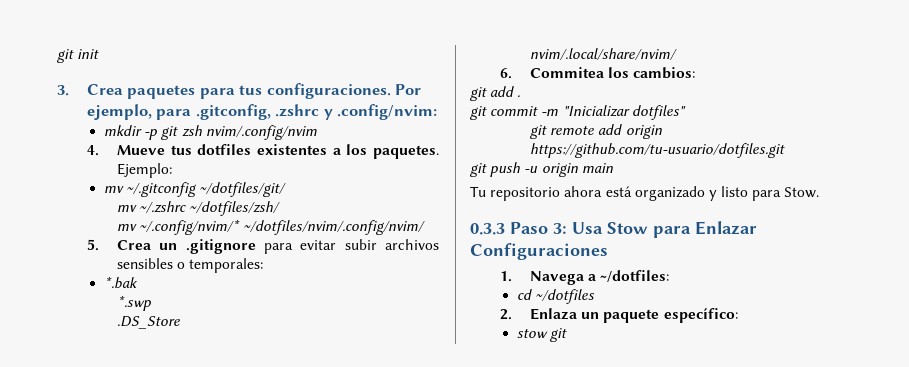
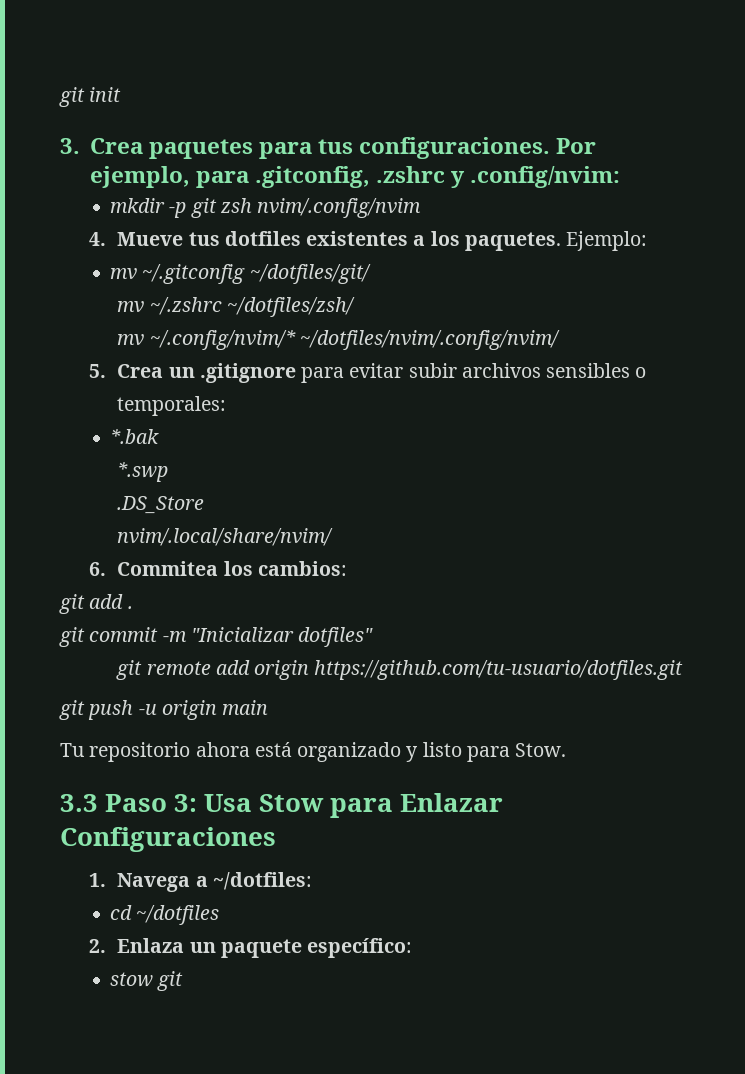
[470,223,505,235] 0.3.3 -> [60,794,98,812] 3.3

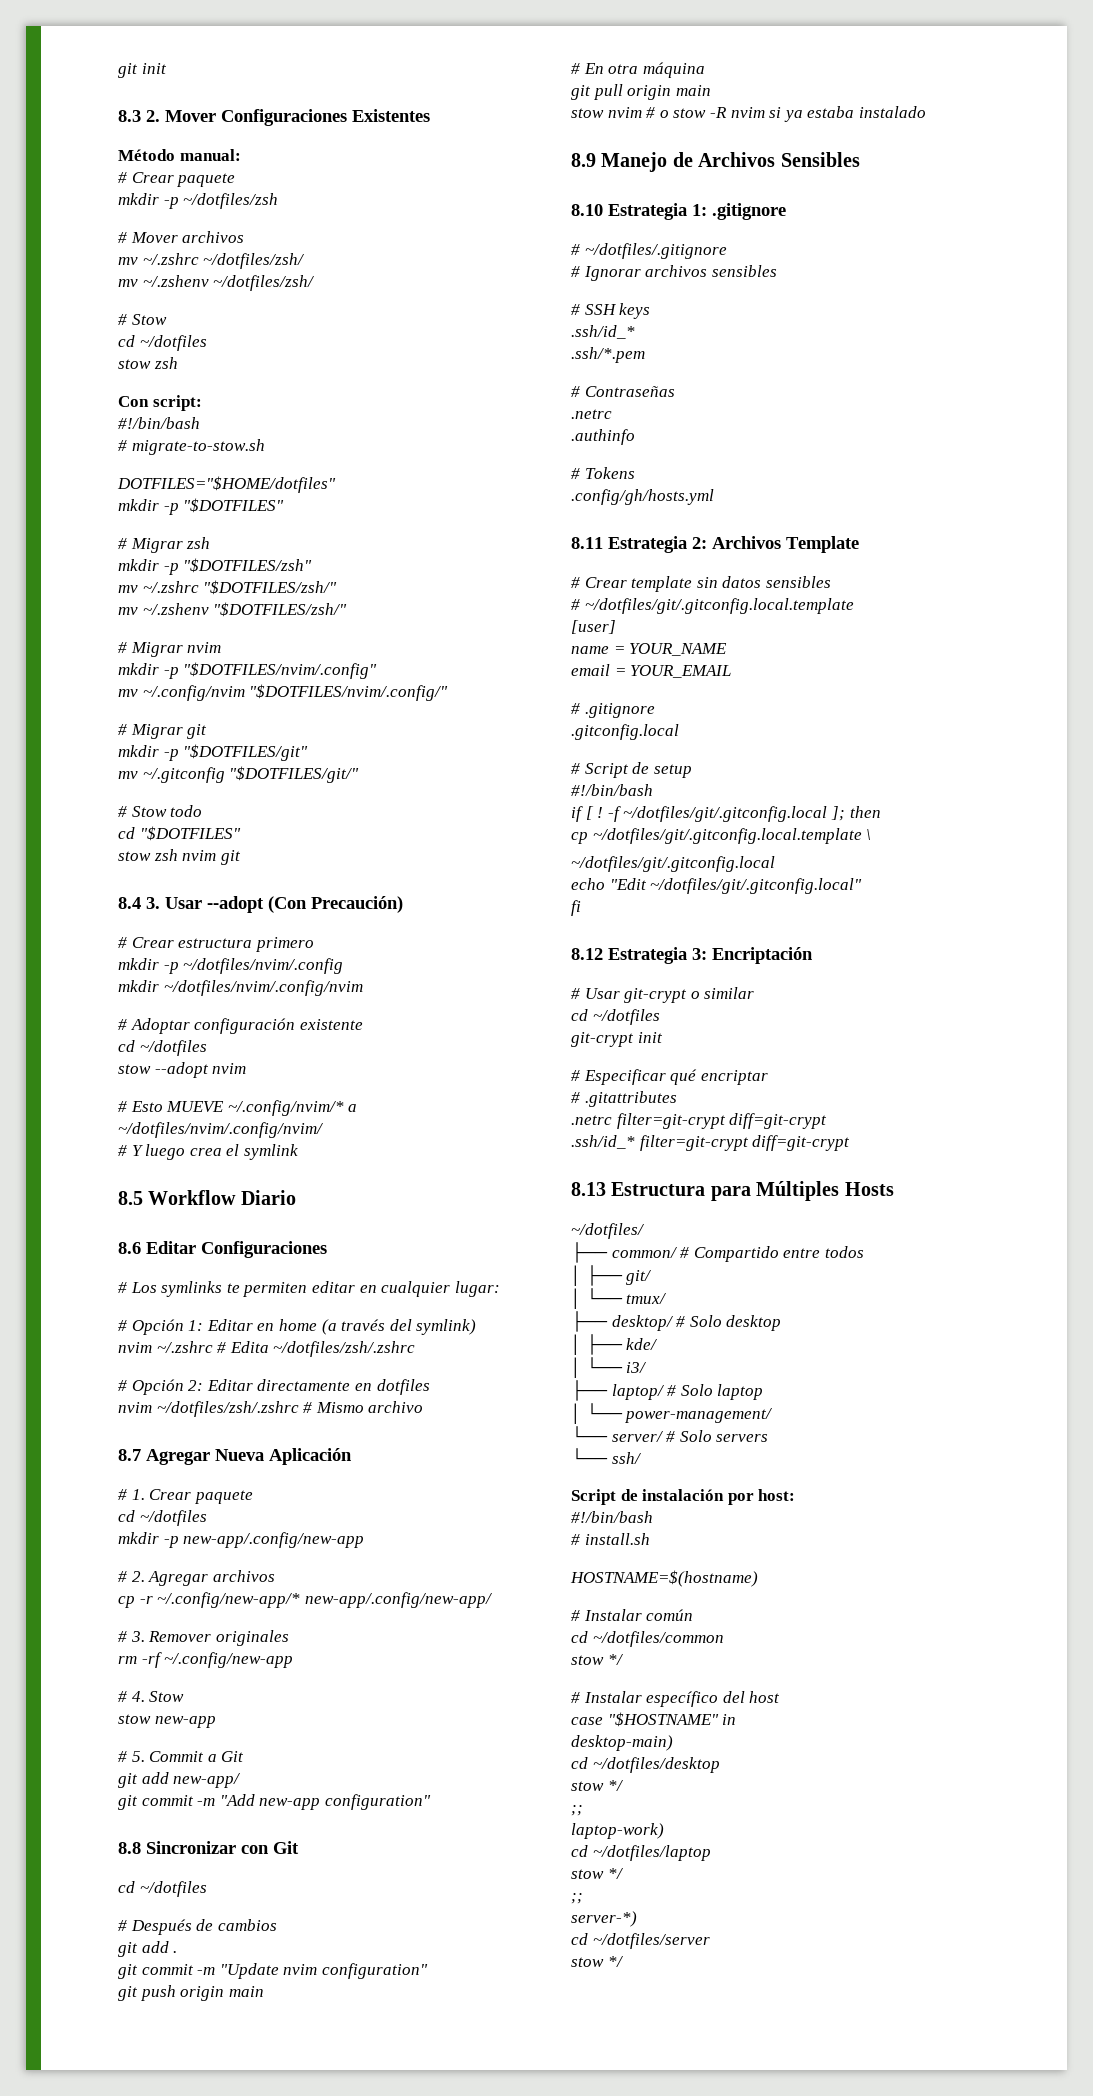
[60,137,597,159] [89,166,621,188] [110,198,422,218] [88,231,648,251] [110,264,371,284] [117,297,355,317] [117,330,560,350] [88,363,647,383] [117,396,227,416] [110,429,160,444] [117,462,169,482] [117,496,205,514] [117,528,334,546] [88,561,347,576] 3. Crea paquetes para tus configuraciones. Por ejemplo, para .gitconfig, .zshrc y .config/nvim: // mkdir -p git zsh nvim/.config/nvim // 4. Mueve tus dotfiles existentes a los paquetes. Ejemplo: // mv ~/.gitconfig ~/dotfiles/git/ // mv ~/.zshrc ~/dotfiles/zsh/ // mv ~/.config/nvim/* ~/dotfiles/nvim/.config/nvim/ // 5. Crea un .gitignore para evitar subir archivos sensibles o temporales: // *.bak // *.swp // .DS_Store // nvim/.local/share/nvim/ // 6. Commitea los cambios: -> [118,109,430,126] [118,149,241,161] [118,172,236,187] [118,193,279,209] [118,231,245,243] [118,253,306,269] [118,275,316,291] [118,314,167,325] [118,335,207,351] [118,357,178,369] [118,395,202,411] [118,417,200,429] [118,439,265,455] [117,476,336,493] [118,498,285,515] [118,537,211,553] [118,558,313,575] [118,580,338,595] [118,602,348,617] [118,642,222,657] [118,662,378,679] [118,684,449,701] [118,724,208,739] [118,744,309,761] [118,766,360,783] [118,805,203,817] [118,826,241,841] [118,849,241,865] [118,896,403,913] [118,937,314,952] [118,958,344,974] [118,980,363,996] [118,1018,363,1034] [118,1040,207,1056] [118,1062,247,1078] [118,1100,358,1116] [118,1122,324,1138] [118,1144,298,1160] [118,1190,296,1205] [118,1241,327,1258] [118,1281,500,1297] [118,1319,477,1335] [118,1341,416,1357] [118,1379,430,1395] [118,1401,424,1417] [118,1448,352,1465] [118,1489,253,1504] [118,1510,207,1526] [118,1532,365,1548] [118,1570,275,1586] [118,1592,493,1608] [118,1630,289,1646] [118,1652,294,1668] [118,1691,185,1702] [118,1714,216,1728] [118,1751,245,1762] [118,1772,242,1788] [118,1794,431,1810] [118,1841,299,1854] [118,1881,207,1897] [118,1919,277,1935] 8.3 2. Mover Configuraciones Existentes // Método manual: // # Crear paquete // mkdir -p ~/dotfiles/zsh // # Mover archivos // mv ~/.zshrc ~/dotfiles/zsh/ // mv ~/.zshenv ~/dotfiles/zsh/ // # Stow // cd ~/dotfiles // stow zsh // Con script: // #!/bin/bash // # migrate-to-stow.sh // DOTFILES="$HOME/dotfiles" // mkdir -p "$DOTFILES" // # Migrar zsh // mkdir -p "$DOTFILES/zsh" // mv ~/.zshrc "$DOTFILES/zsh/" // mv ~/.zshenv "$DOTFILES/zsh/" // # Migrar nvim // mkdir -p "$DOTFILES/nvim/.config" // mv ~/.config/nvim "$DOTFILES/nvim/.config/" // # Migrar git // mkdir -p "$DOTFILES/git" // mv ~/.gitconfig "$DOTFILES/git/" // # Stow todo // cd "$DOTFILES" // stow zsh nvim git // 8.4 3. Usar --adopt (Con Precaución) // # Crear estructura primero // mkdir -p ~/dotfiles/nvim/.config // mkdir ~/dotfiles/nvim/.config/nvim // # Adoptar configuración existente // cd ~/dotfiles // stow --adopt nvim // # Esto MUEVE ~/.config/nvim/* a ~/dotfiles/nvim/.config/nvim/ // # Y luego crea el symlink // 8.5 Workflow Diario // 8.6 Editar Configuraciones // # Los symlinks te permiten editar en cualquier lugar: // # Opción 1: Editar en home (a través del symlink) // nvim ~/.zshrc # Edita ~/dotfiles/zsh/.zshrc // # Opción 2: Editar directamente en dotfiles // nvim ~/dotfiles/zsh/.zshrc # Mismo archivo // 8.7 Agregar Nueva Aplicación // # 1. Crear paquete // cd ~/dotfiles // mkdir -p new-app/.config/new-app // # 2. Agregar archivos // cp -r ~/.config/new-app/* new-app/.config/new-app/ // # 3. Remover originales // rm -rf ~/.config/new-app // # 4. Stow // stow new-app // # 5. Commit a Git // git add new-app/ // git commit -m "Add new-app configuration" // 8.8 Sincronizar con Git // cd ~/dotfiles // # Después de cambios
[190,627,374,647] [116,660,684,680] "Inicializar dotfiles" // git remote add origin https://github.com/tu-usuario/dotfiles.git -> [219,1963,428,1979] "Update nvim configuration"
[138,700,269,720] [60,742,567,762] [60,793,504,818] [60,827,276,852] [88,872,312,892] [110,905,220,925] [88,938,413,958] [110,971,184,991] -u origin main // Tu repositorio ahora está organizado y listo para Stow. // 3.3 Paso 3: Usa Stow para Enlazar Configuraciones // 1. Navega a ~/dotfiles: // cd ~/dotfiles // 2. Enlaza un paquete específico: // stow git -> [180,1986,264,2001] [571,62,705,78] [571,84,711,100] [571,106,926,122] [571,152,860,172] [571,203,786,220] [571,243,727,259] [571,265,777,281] [571,303,651,319] [571,325,635,339] [571,347,645,363] [571,386,675,397] [571,409,612,419] [571,429,635,445] [571,467,635,479] [571,489,714,505] [571,536,859,553] [571,576,831,592] [571,598,854,614] [571,620,616,634] [571,643,728,656] [571,664,732,678] [571,703,655,718] [571,724,679,740] [571,762,692,778] [571,784,653,796] [571,806,881,822] [571,828,872,844] [571,856,775,872] [571,878,863,894] [571,900,581,916] [571,947,813,964] [571,987,755,1003] [571,1009,660,1025] [571,1032,663,1047] [571,1069,768,1085] [571,1091,677,1107] [571,1113,828,1129] [571,1135,851,1151] [571,1181,894,1201] [571,1223,645,1239] [571,1242,864,1263] [571,1265,653,1286] [571,1288,668,1309] [571,1311,782,1332] [571,1334,659,1355] [571,1357,648,1378] [571,1380,764,1401] [571,1403,774,1424] [571,1426,769,1442] [571,1448,642,1464] [571,1489,796,1505] [571,1511,653,1523] [571,1533,650,1545] [570,1570,758,1587] [571,1609,694,1621] [571,1631,724,1647] [571,1654,624,1665] [571,1691,781,1707] [571,1712,737,1727] [571,1735,673,1751] [571,1757,720,1773] [571,1780,624,1791] [571,1805,583,1816] [571,1823,664,1839] [571,1845,711,1861] [571,1868,624,1879] [571,1893,583,1904] [571,1911,637,1927] [571,1933,710,1949] [571,1956,624,1967] origin main // # En otra máquina // git pull origin main // stow nvim # o stow -R nvim si ya estaba instalado // 8.9 Manejo de Archivos Sensibles // 8.10 Estrategia 1: .gitignore // # ~/dotfiles/.gitignore // # Ignorar archivos sensibles // # SSH keys // .ssh/id_* // .ssh/*.pem // # Contraseñas // .netrc // .authinfo // # Tokens // .config/gh/hosts.yml // 8.11 Estrategia 2: Archivos Template // # Crear template sin datos sensibles // # ~/dotfiles/git/.gitconfig.local.template // [user] // name = YOUR_NAME // email = YOUR_EMAIL // # .gitignore // .gitconfig.local // # Script de setup // #!/bin/bash // if [ ! -f ~/dotfiles/git/.gitconfig.local ]; then // cp ~/dotfiles/git/.gitconfig.local.template \ // ~/dotfiles/git/.gitconfig.local // echo "Edit ~/dotfiles/git/.gitconfig.local" // fi // 8.12 Estrategia 3: Encriptación // # Usar git-crypt o similar // cd ~/dotfiles // git-crypt init // # Especificar qué encriptar // # .gitattributes // .netrc filter=git-crypt diff=git-crypt // .ssh/id_* filter=git-crypt diff=git-crypt // 8.13 Estructura para Múltiples Hosts // ~/dotfiles/ // ├── common/ # Compartido entre todos // │ ├── git/ // │ └── tmux/ // ├── desktop/ # Solo desktop // │ ├── kde/ // │ └── i3/ // ├── laptop/ # Solo laptop // │ └── power-management/ // └── server/ # Solo servers // └── ssh/ // Script de instalación por host: // #!/bin/bash // # install.sh // HOSTNAME=$(hostname) // # Instalar común // cd ~/dotfiles/common // stow */ // # Instalar específico del host // case "$HOSTNAME" in // desktop-main) // cd ~/dotfiles/desktop // stow */ // ;; // laptop-work) // cd ~/dotfiles/laptop // stow */ // ;; // server-*) // cd ~/dotfiles/server // stow */

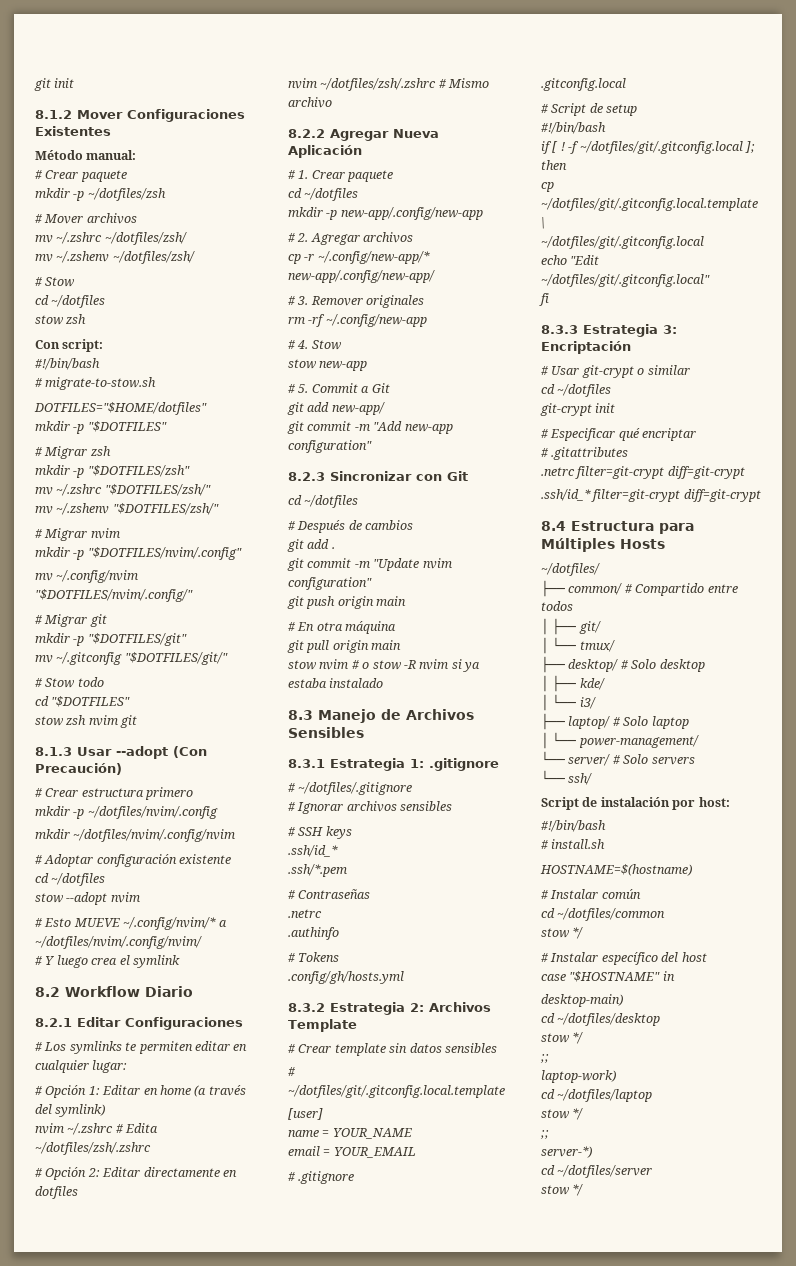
[118,110,160,122] 8.3 2. -> [35,110,72,119] 8.1.2
[118,897,160,909] 8.4 3. -> [35,747,72,756] 8.1.3
[118,1191,143,1205] 8.5 -> [35,987,60,997] 8.2
[118,1242,141,1254] 8.6 -> [35,1018,72,1027] 8.2.1
[118,1449,141,1461] 8.7 -> [288,129,325,138] 8.2.2
[118,1842,141,1854] 8.8 -> [288,472,325,481] 8.2.3
[571,153,596,167] 8.9 -> [288,710,313,720] 8.3
[571,204,603,216] 8.10 -> [288,759,325,768] 8.3.1
[571,537,603,549] 8.11 -> [288,1003,325,1012] 8.3.2
[571,948,603,960] 8.12 -> [541,325,578,334] 8.3.3
[571,1182,606,1196] 8.13 -> [541,521,566,531] 8.4

